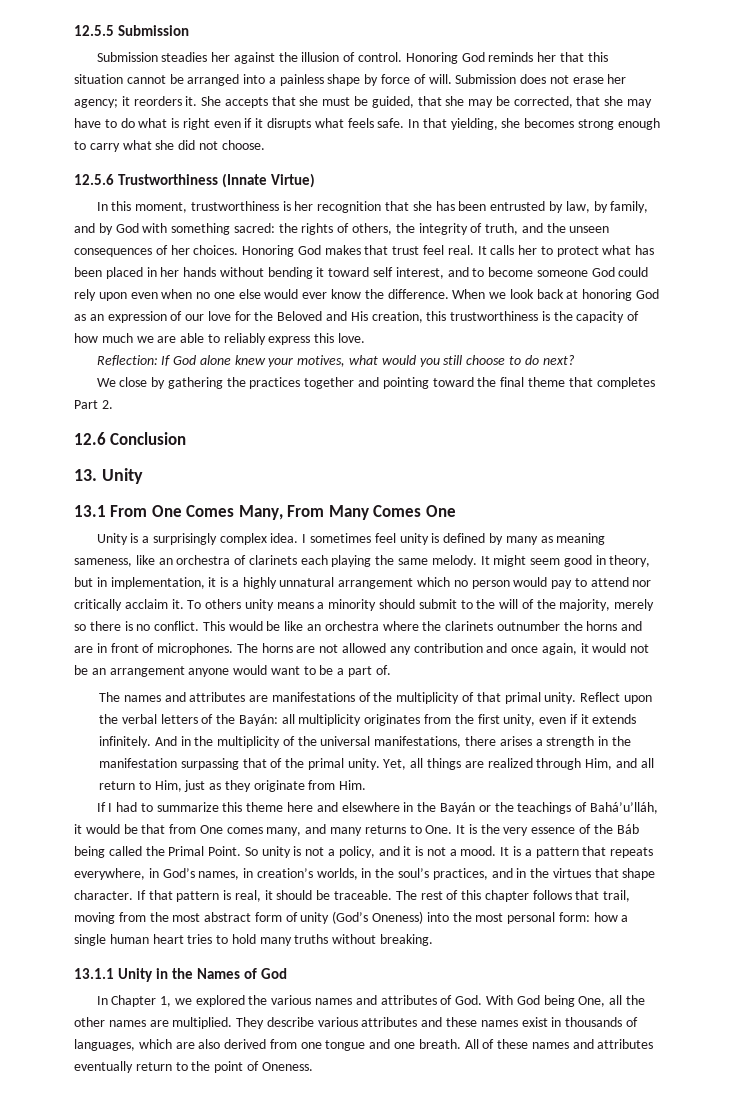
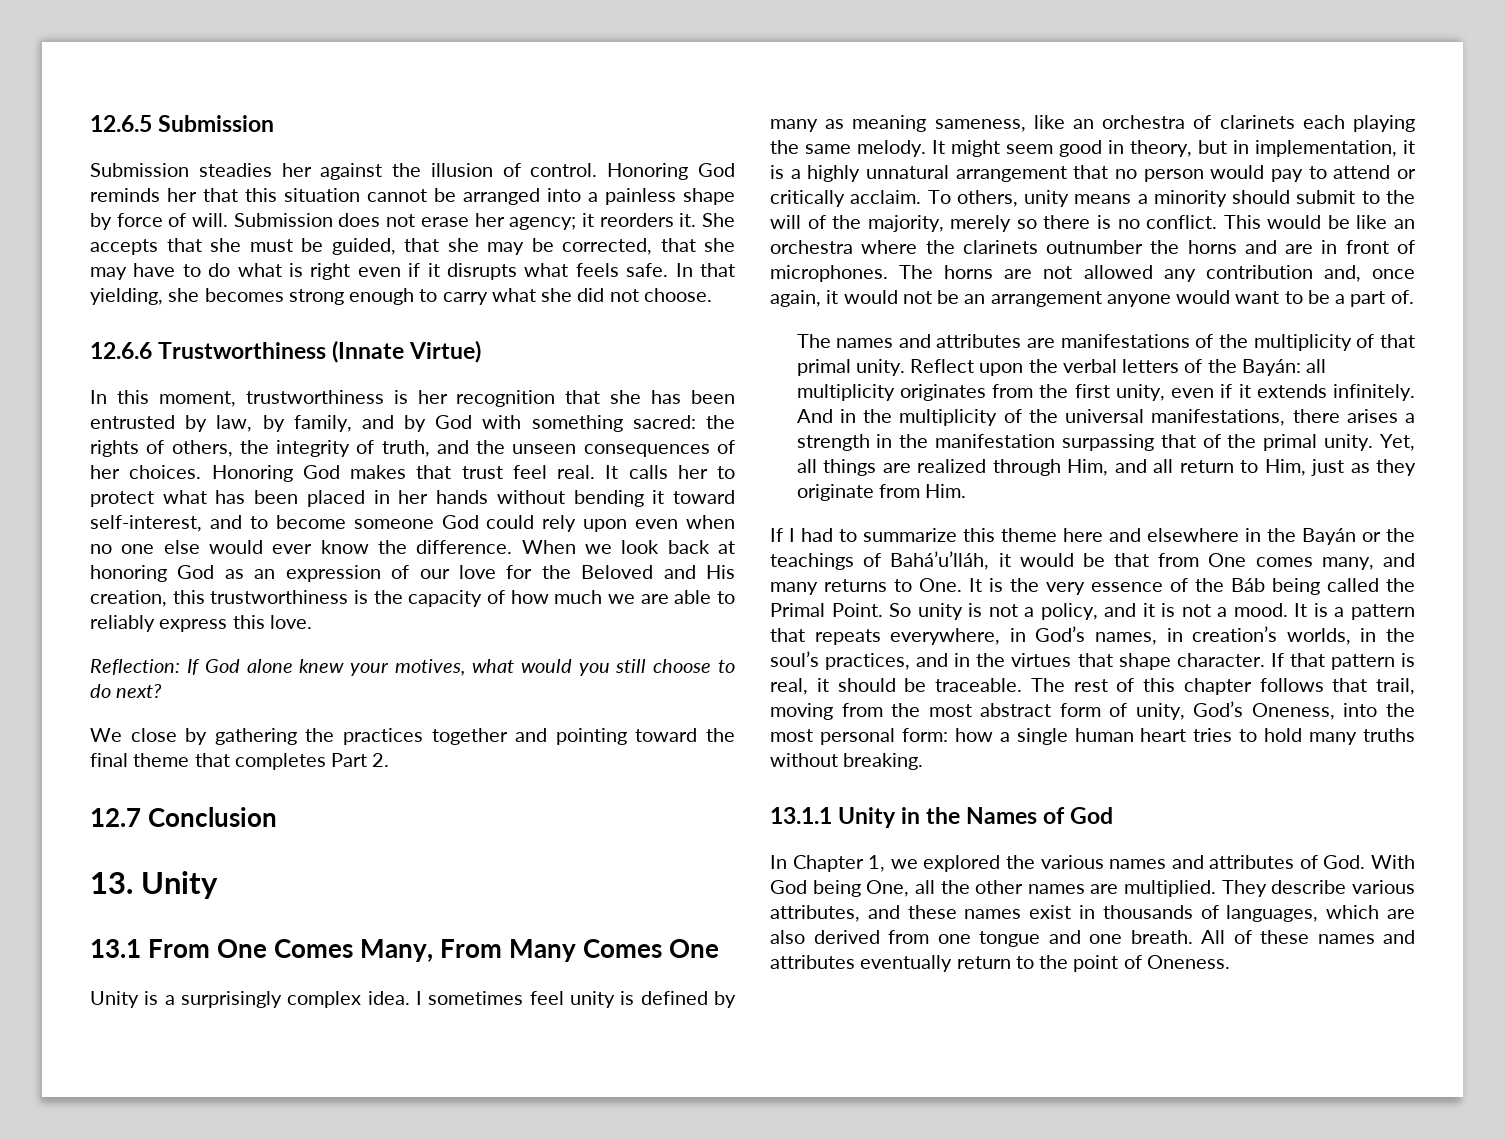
[74,25,114,36] 12.5.5 -> [90,115,152,132] 12.6.5
[74,174,114,185] 12.5.6 -> [90,342,152,359] 12.6.6
[373,267,444,279] self interest, -> [90,515,202,532] self-interest,
[74,432,106,445] 12.6 -> [90,808,141,827] 12.7
[417,577,451,587] which -> [1073,165,1109,179] that
[632,580,652,587] [74,599,242,611] nor critically acclaim it. To others -> [1397,169,1416,179] [770,190,1018,207] or critically acclaim. To others,
[486,643,508,653] and -> [1323,265,1361,282] and,
[300,911,424,924] unity (God’s Oneness) -> [1135,701,1335,720] unity, God’s Oneness,
[361,1017,418,1027] attributes -> [770,905,860,922] attributes,

